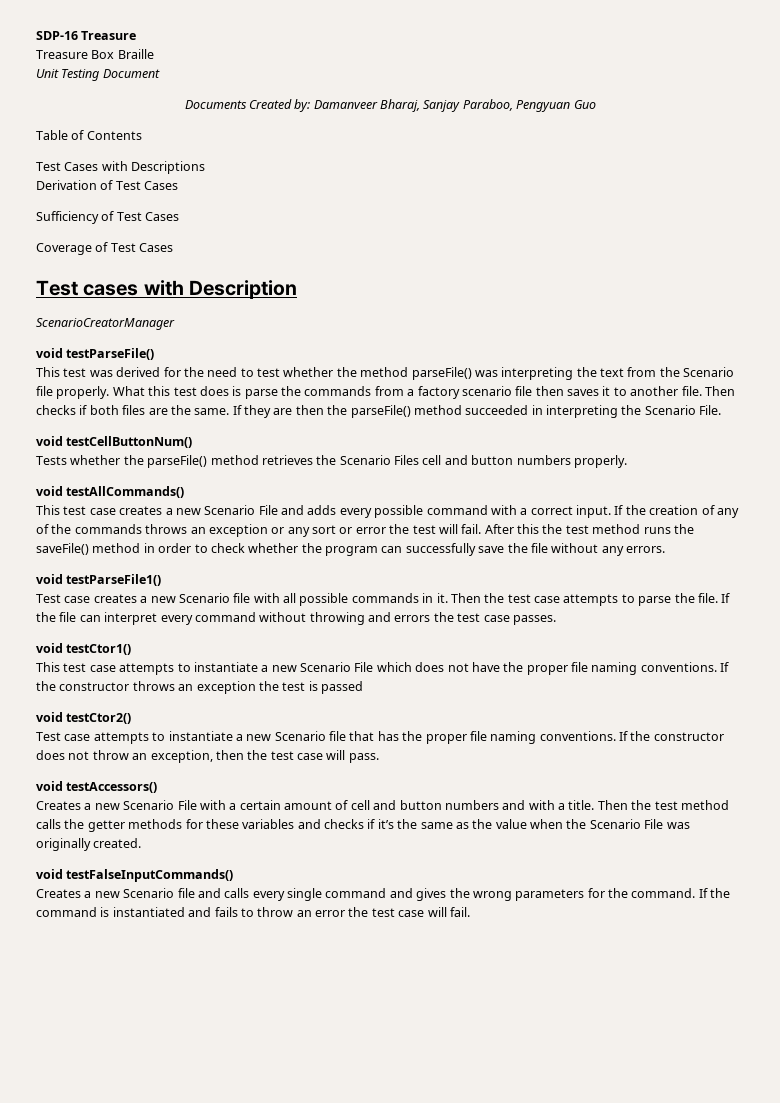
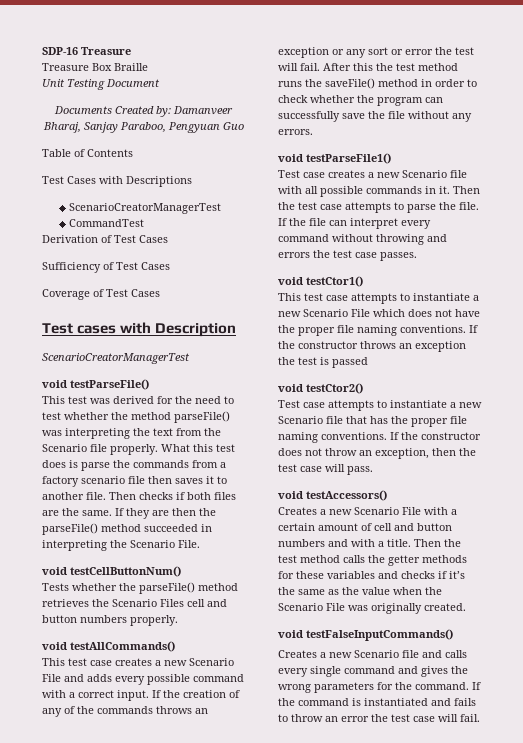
(206, 167) none -> [69,203,222,214] [69,219,145,227] // ScenarioCreatorManagerTest // CommandTest
[36,318,175,330] ScenarioCreatorManager -> [42,353,190,364] ScenarioCreatorManagerTest

